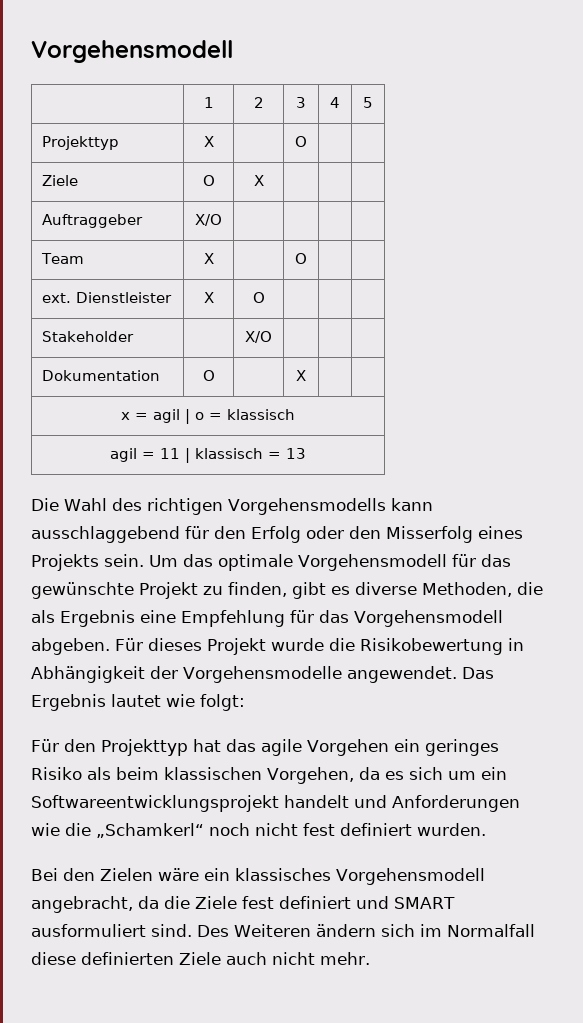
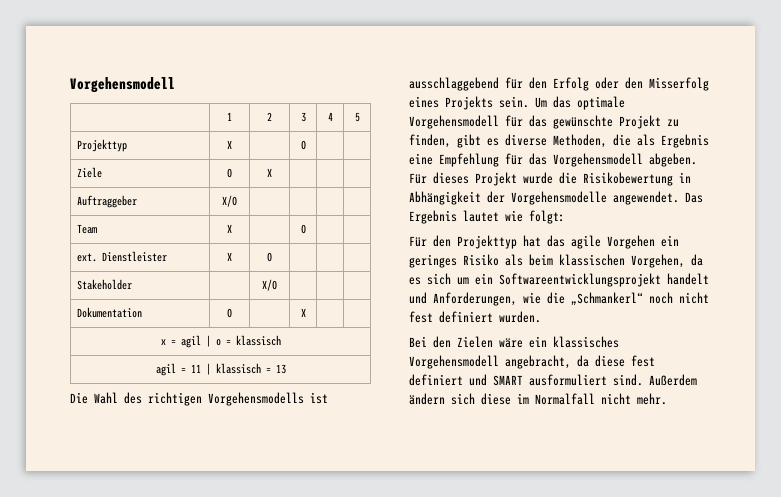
[390,498,433,511] kann -> [310,392,328,404] ist
[392,795,520,812] Anforderungen -> [433,292,517,306] Anforderungen,
[96,823,204,838] „Schamkerl“ -> [571,292,643,306] „Schmankerl“
[164,896,237,909] die Ziele -> [595,355,625,367] diese
[197,924,311,937] Des Weiteren -> [649,374,697,386] Außerdem
(415, 930) none -> [481,393,511,405] diese
[31,952,267,965] diese definierten Ziele auch -> (595, 399) none

